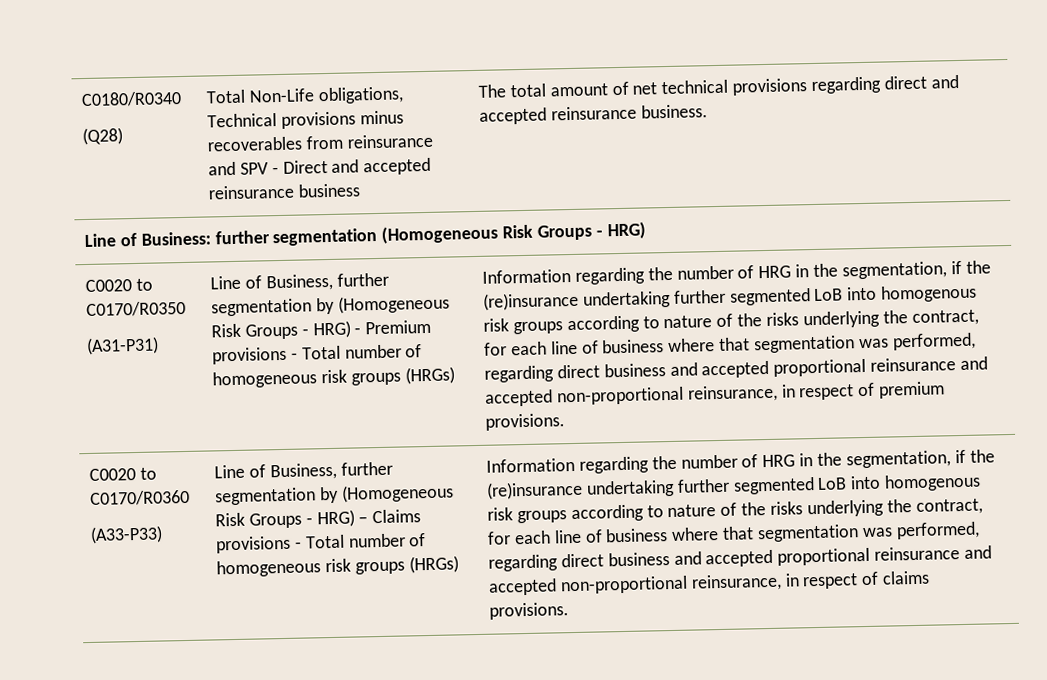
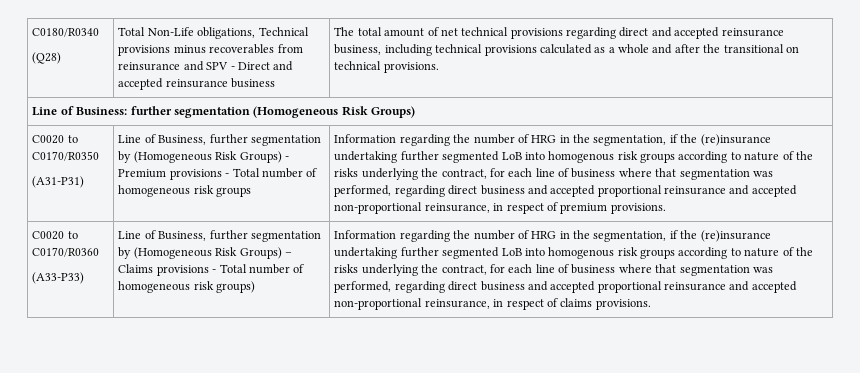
[640,104,708,119] business. -> [334,44,799,56] [334,61,439,73] business, including technical provisions calculated as a whole and after the transitional on technical provisions.
[536,221,646,241] Groups - HRG) -> [371,106,416,118] Groups)
[244,320,351,340] Groups - HRG) -> [239,151,282,163] Groups)
[404,366,455,385] (HRGs) -> (252, 192) none
[248,509,355,529] Groups - HRG) -> [239,247,282,259] Groups)
[354,555,459,575] groups (HRGs) -> [216,281,256,293] groups)

